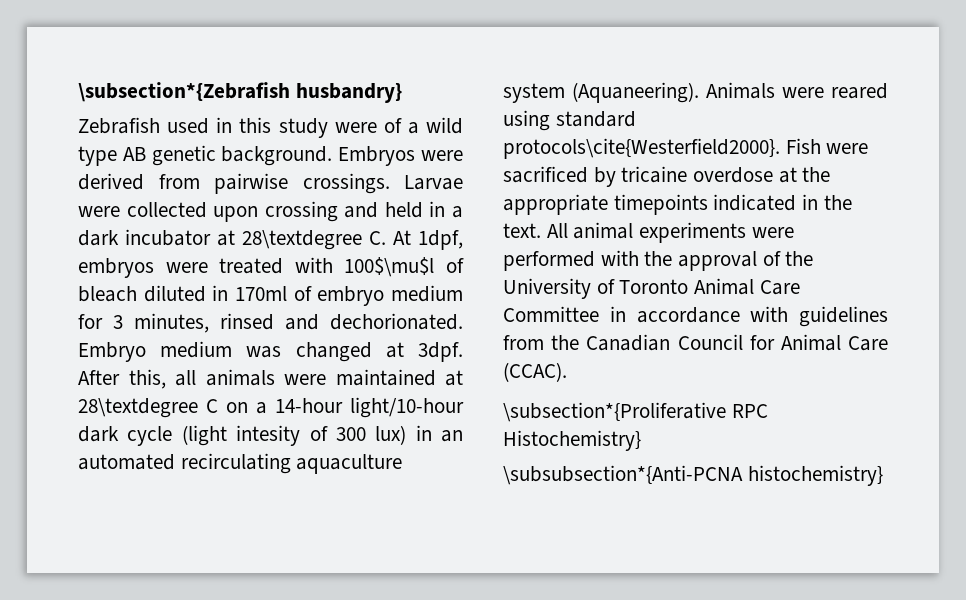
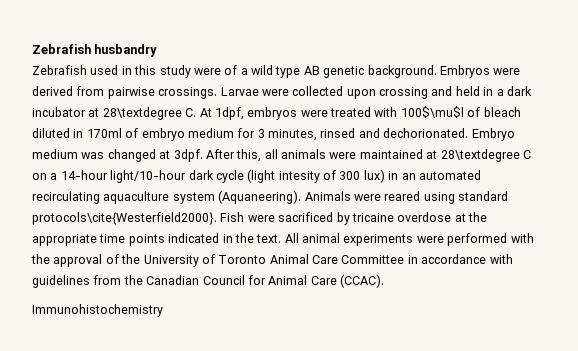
[78,82,402,103] \subsection*{Zebrafish husbandry} -> [32,44,158,57] Zebrafish husbandry
[613,194,708,215] timepoints -> [99,234,165,246] time points
[503,402,768,422] [503,430,641,451] [503,465,883,486] \subsection*{Proliferative RPC Histochemistry} // \subsubsection*{Anti-PCNA histochemistry} -> [32,304,163,317] Immunohistochemistry

